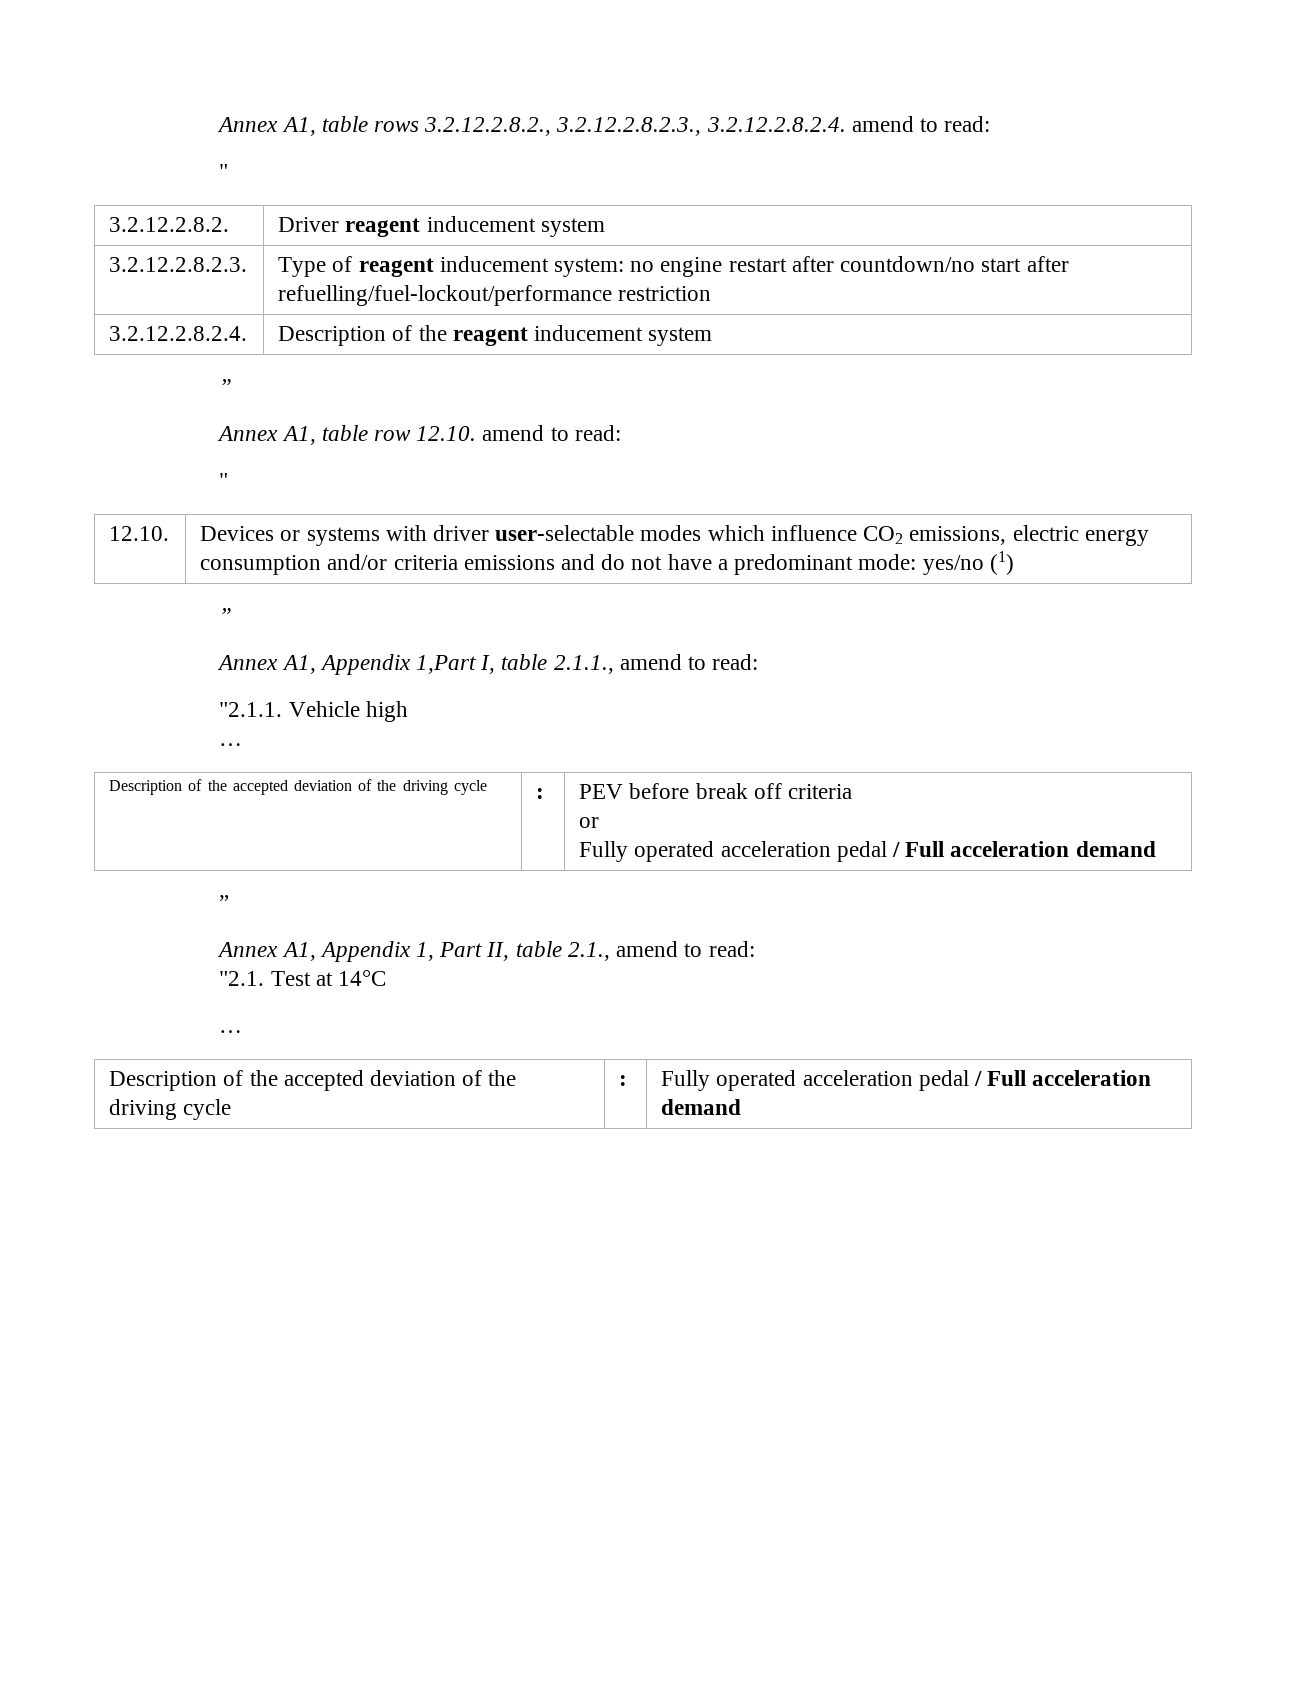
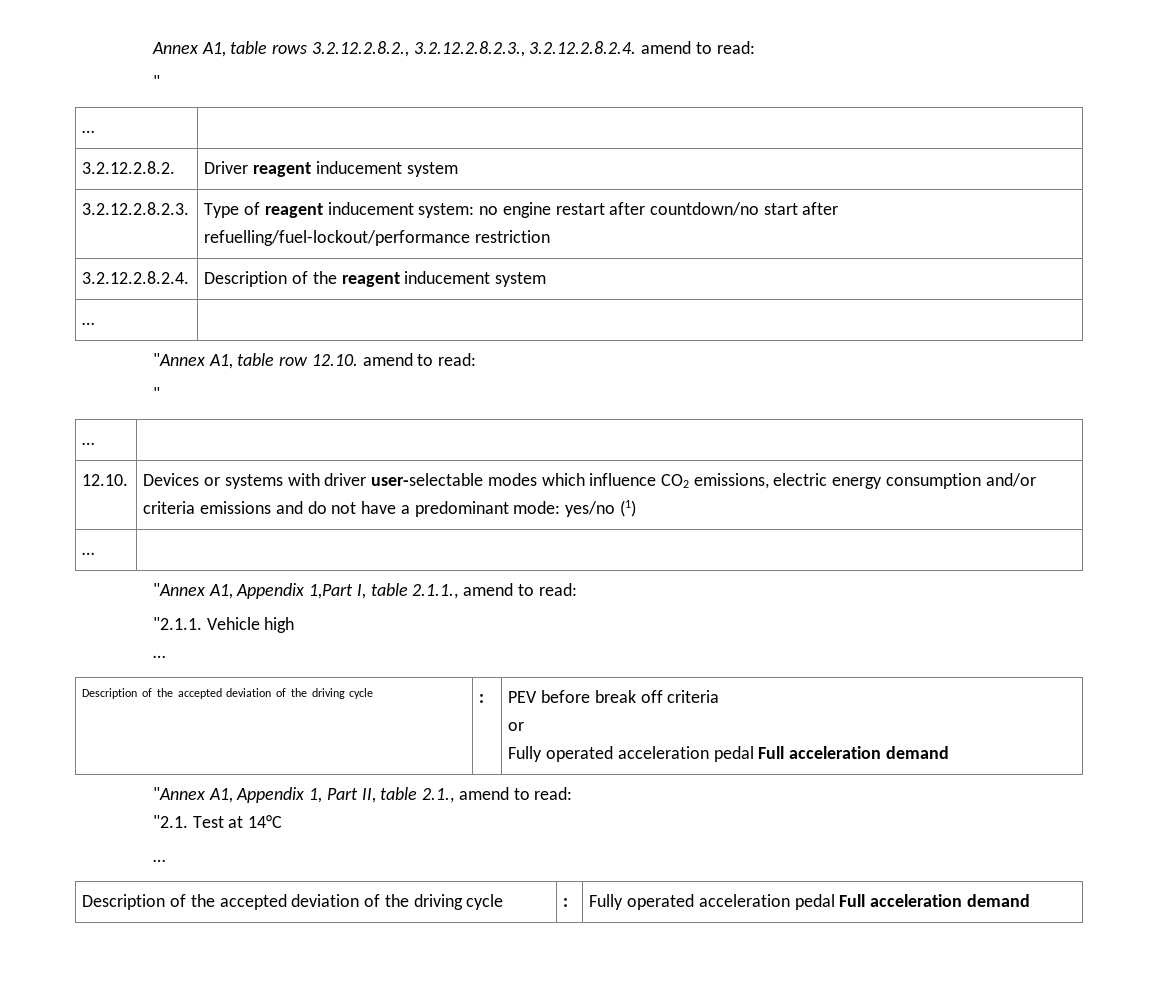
(229, 171) none -> [82,130,95,133] // … |
[219,379,233,394] [217,426,279,441] // ” // Annex -> [82,322,95,325] [153,353,206,366] // … | // "Annex
(229, 480) none -> [82,442,95,445] // … |
[219,608,233,623] [217,655,279,670] // ” // Annex -> [82,552,95,555] [153,583,206,596] // … | // "Annex
[892,842,901,857] / -> (754, 754) none
[219,895,230,910] [217,942,279,957] ” // Annex -> [153,787,206,800] "Annex
[974,1071,983,1086] / -> (835, 902) none

